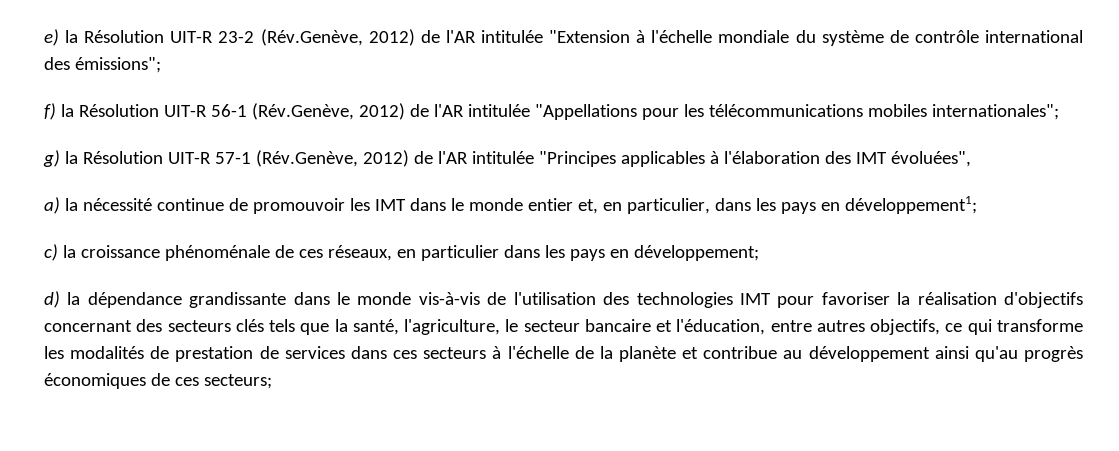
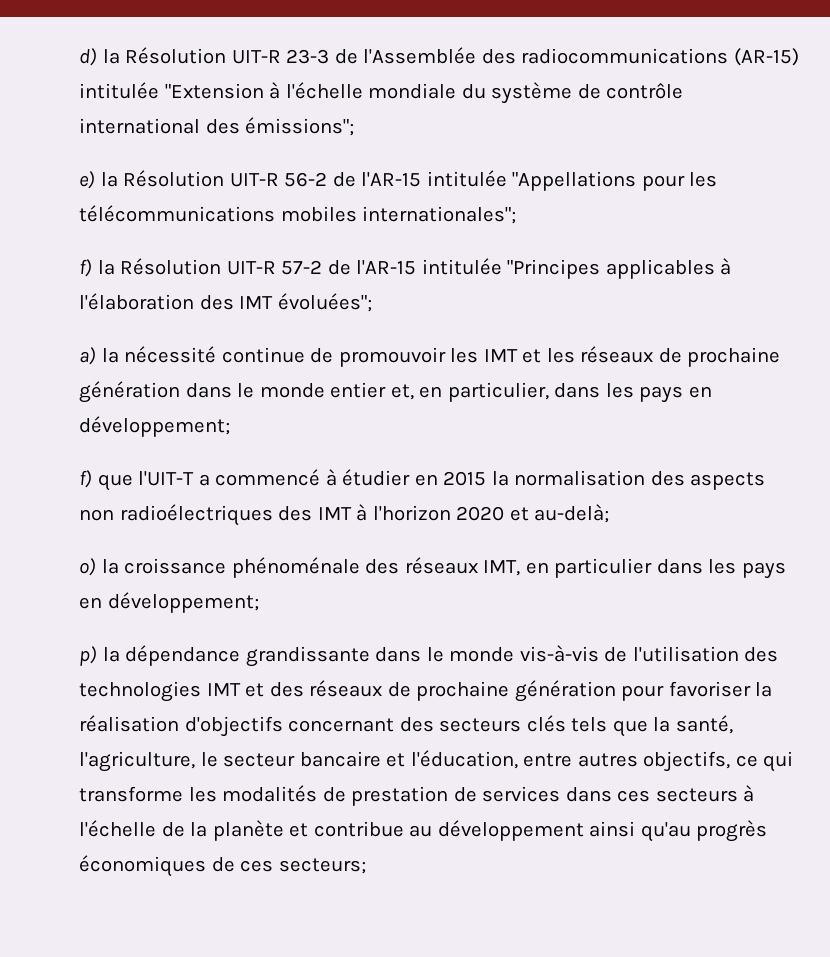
[44,29,476,46] e) la Résolution UIT-R 23-2 (Rév.Genève, 2012) de l'AR -> [79,47,799,66] d) la Résolution UIT-R 23-3 de l'Assemblée des radiocommunications (AR-15)
[44,103,464,120] f) la Résolution UIT-R 56-1 (Rév.Genève, 2012) de l'AR -> [79,170,422,189] e) la Résolution UIT-R 56-2 de l'AR-15
[43,150,468,167] g) la Résolution UIT-R 57-1 (Rév.Genève, 2012) de l'AR -> [79,258,417,277] f) la Résolution UIT-R 57-2 de l'AR-15
[890,151,971,167] évoluées", -> [277,293,372,312] évoluées";
(406, 205) none -> [522,346,781,367] [79,381,180,403] et les réseaux de prochaine génération
[844,196,977,214] [44,244,392,261] développement1; // c) la croissance phénoménale de ces réseaux, -> [79,416,230,437] [79,469,766,491] [79,504,610,526] [79,557,521,578] développement; // f) que l'UIT-T a commencé à étudier en 2015 la normalisation des aspects non radioélectriques des IMT à l'horizon 2020 et au-delà; // o) la croissance phénoménale des réseaux IMT,
[44,291,60,308] d) -> [79,646,97,666] p)
(771, 299) none -> [245,680,616,702] et des réseaux de prochaine génération

